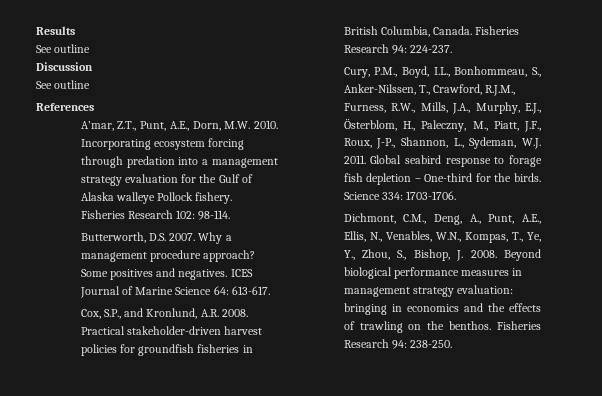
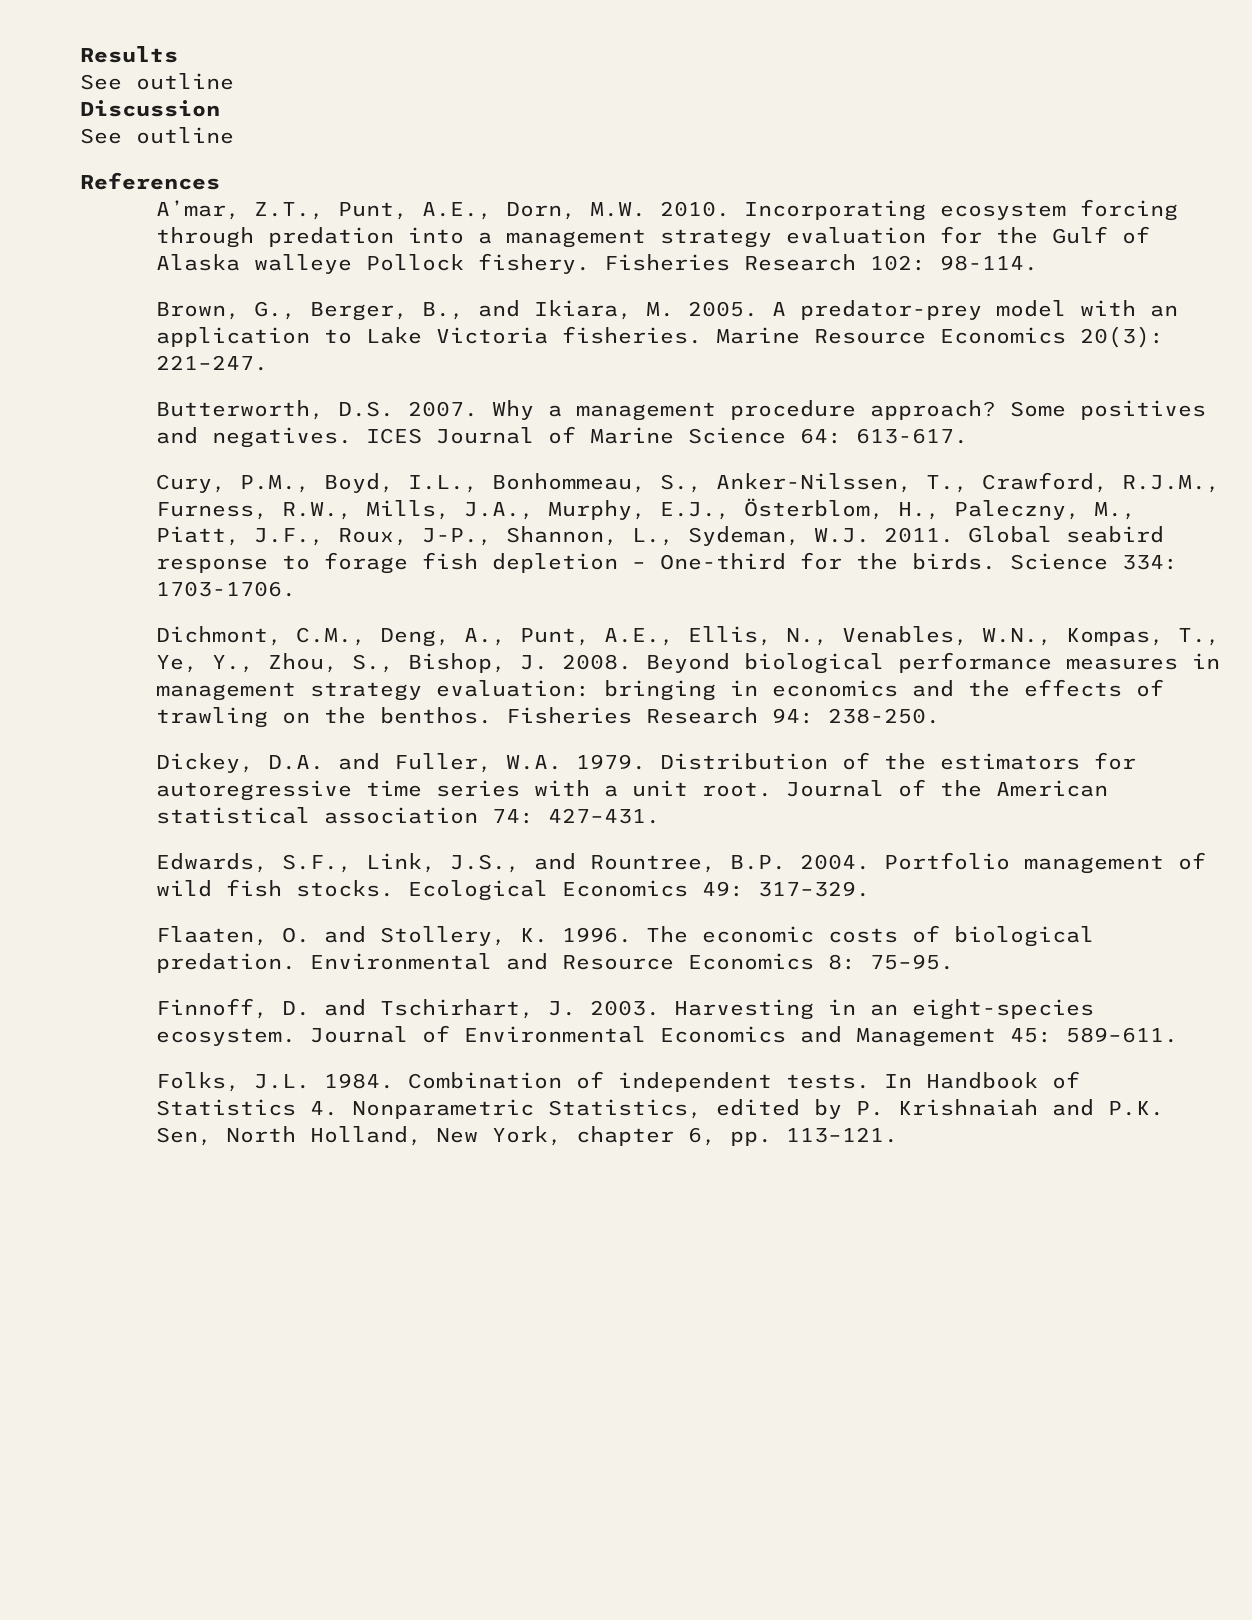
(231, 215) none -> [156,300,1179,321] [156,326,1165,348] [156,355,269,371] // Brown, G., Berger, B., and Ikiara, M. 2005. A predator-prey model with an application to Lake Victoria fisheries. Marine Resource Economics 20(3): 221–247.
[80,308,248,319] [80,326,263,335] [80,344,253,356] [343,26,520,37] [343,44,453,54] // Cox, S.P., and Kronlund, A.R. 2008. Practical stakeholder-driven harvest policies for groundfish fisheries in British Columbia, Canada. Fisheries Research 94: 224-237. -> (969, 436) none
(453, 344) none -> [156,752,1137,773] [156,779,1109,801] [156,807,661,824] [156,852,1207,874] [156,879,871,901] [156,925,1095,947] [156,953,955,973] [156,998,1095,1020] [156,1025,1179,1047] [156,1071,1081,1092] [156,1099,1165,1119] [156,1126,899,1146] // Dickey, D.A. and Fuller, W.A. 1979. Distribution of the estimators for autoregressive time series with a unit root. Journal of the American statistical association 74: 427–431. // Edwards, S.F., Link, J.S., and Rountree, B.P. 2004. Portfolio management of wild fish stocks. Ecological Economics 49: 317–329. // Flaaten, O. and Stollery, K. 1996. The economic costs of biological predation. Environmental and Resource Economics 8: 75–95. // Finnoff, D. and Tschirhart, J. 2003. Harvesting in an eight-species ecosystem. Journal of Environmental Economics and Management 45: 589–611. // Folks, J.L. 1984. Combination of independent tests. In Handbook of Statistics 4. Nonparametric Statistics, edited by P. Krishnaiah and P.K. Sen, North Holland, New York, chapter 6, pp. 113–121.

